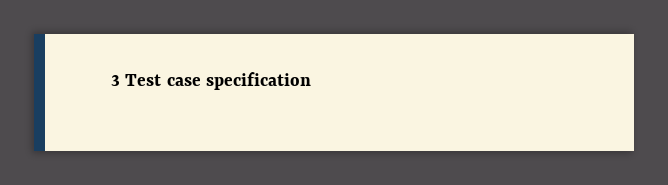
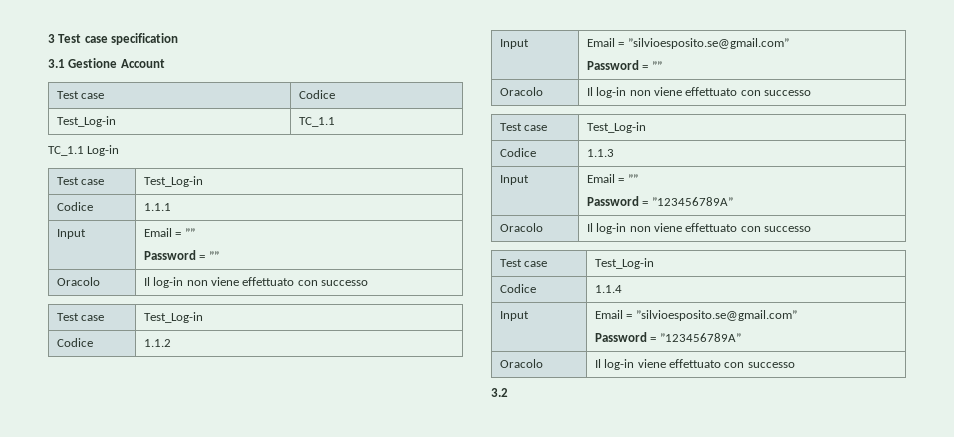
(311, 81) none -> [48,58,165,68] [56,91,105,99] [298,90,335,99] [56,116,116,127] [298,117,335,127] [48,145,120,156] [56,177,105,185] [143,176,203,187] [56,202,93,211] [143,203,171,211] [56,229,86,239] [143,228,195,237] [143,250,219,260] [56,277,100,286] [143,277,369,288] [56,313,105,321] [143,312,203,323] [56,338,93,347] [143,339,171,347] [499,39,529,49] [586,38,789,49] [586,60,662,70] [499,87,543,96] [586,87,812,98] [499,123,548,131] [586,122,646,133] [499,148,536,157] [586,149,614,157] [499,175,529,185] [586,174,638,183] [586,196,733,206] [499,223,543,232] [586,223,812,234] [499,259,548,267] [594,258,654,269] [499,284,536,293] [594,285,622,293] [499,311,529,321] [594,310,797,321] [594,332,741,342] [499,359,543,368] [594,359,795,370] [491,388,508,397] // 3.1 Gestione Account // Test case | Codice // Test_Log-in | TC_1.1 // TC_1.1 Log-in // Test case | Test_Log-in // Codice | 1.1.1 // Input | Email = ”” // Password = ”” // Oracolo | Il log-in non viene effettuato con successo // Test case | Test_Log-in // Codice | 1.1.2 // Input | Email = ”silvioesposito.se@gmail.com” // Password = ”” // Oracolo | Il log-in non viene effettuato con successo // Test case | Test_Log-in // Codice | 1.1.3 // Input | Email = ”” // Password = ”123456789A” // Oracolo | Il log-in non viene effettuato con successo // Test case | Test_Log-in // Codice | 1.1.4 // Input | Email = ”silvioesposito.se@gmail.com” // Password = ”123456789A” // Oracolo | Il log-in viene effettuato con successo // 3.2

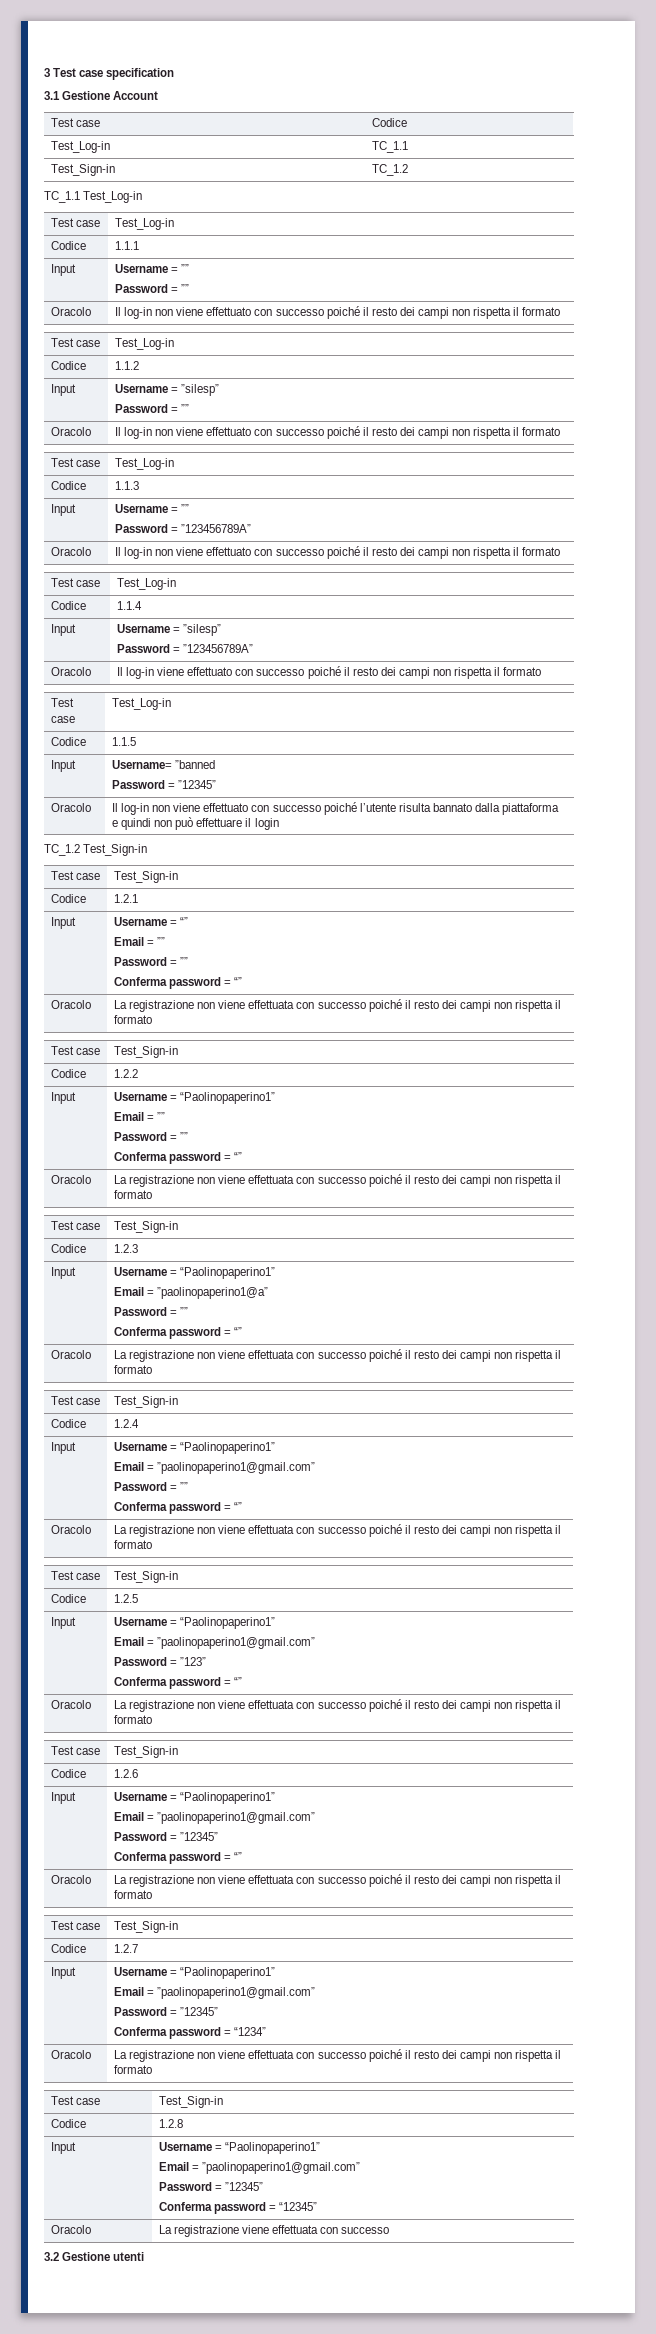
[48,145,120,156] // TC_1.1 Log-in -> [50,164,115,176] [371,164,408,176] [44,191,143,203] // Test_Sign-in | TC_1.2 // TC_1.1 Test_Log-in
[143,228,172,237] Email -> [114,264,168,273] Username
(369, 283) none -> [326,306,561,319] poiché il resto dei campi non rispetta il formato
[586,38,789,49] Email = ”silvioesposito.se@gmail.com” -> [114,384,220,396] Username = ”silesp”
(812, 93) none -> [326,426,561,439] poiché il resto dei campi non rispetta il formato
[586,174,615,183] Email -> [114,504,168,513] Username
(812, 229) none -> [326,546,561,559] poiché il resto dei campi non rispetta il formato
[594,310,797,321] Email = ”silvioesposito.se@gmail.com” -> [116,624,222,636] Username = ”silesp”
(795, 365) none -> [307,666,542,679] [50,698,74,707] [50,716,75,723] [111,698,171,710] [50,737,86,746] [111,737,136,746] [50,760,76,772] [111,760,216,769] [111,780,217,789] [50,803,91,812] [111,802,560,815] [111,817,279,830] [44,844,148,856] [50,871,101,880] [113,871,178,883] [50,894,86,903] [113,894,138,903] [50,917,76,929] [113,917,189,926] [113,937,166,946] [113,957,189,966] [113,977,243,989] [50,1000,91,1009] [113,999,562,1012] [113,1015,152,1024] [50,1046,101,1055] [113,1046,178,1058] [50,1069,86,1078] [113,1069,138,1078] [50,1092,76,1104] [113,1092,276,1104] [113,1112,166,1121] [113,1132,189,1141] [113,1152,243,1164] [50,1175,91,1184] [113,1174,562,1187] [113,1190,152,1199] [50,1221,101,1230] [113,1221,178,1233] [50,1244,86,1253] [113,1244,138,1253] [50,1267,76,1279] [113,1267,276,1279] [113,1287,269,1299] [113,1307,189,1316] [113,1327,243,1339] [50,1350,91,1359] [113,1349,562,1362] [113,1365,152,1374] [50,1396,101,1405] [113,1396,178,1408] [50,1419,86,1428] [113,1419,139,1428] [50,1442,76,1454] [113,1442,276,1454] [113,1462,316,1474] [113,1482,189,1491] [113,1502,243,1514] [50,1525,91,1534] [113,1524,562,1537] [113,1540,152,1549] [50,1571,101,1580] [113,1571,178,1583] [50,1594,86,1603] [113,1594,138,1603] [50,1617,76,1629] [113,1617,276,1629] [113,1637,316,1649] [113,1657,207,1666] [113,1677,243,1689] [50,1700,91,1709] [113,1699,562,1712] [113,1715,152,1724] [50,1746,101,1755] [113,1746,178,1758] [50,1769,86,1778] [113,1769,138,1778] [50,1792,76,1804] [113,1792,276,1804] [113,1812,316,1824] [113,1832,219,1841] [113,1852,243,1864] [50,1875,91,1884] [113,1874,562,1887] [113,1890,152,1899] [50,1921,101,1930] [113,1921,178,1933] [50,1944,86,1953] [113,1944,138,1953] [50,1967,76,1979] [113,1967,276,1979] [113,1987,316,1999] [113,2007,219,2016] [113,2027,267,2039] [50,2050,91,2059] [113,2049,562,2062] [113,2065,152,2074] [50,2096,101,2105] [158,2096,223,2108] [50,2119,86,2128] [158,2119,183,2128] [50,2142,76,2154] [158,2142,321,2154] [158,2162,361,2174] [158,2182,264,2191] [158,2202,318,2214] [50,2225,91,2234] [158,2225,390,2237] poiché il resto dei campi non rispetta il formato // Test case | Test_Log-in // Codice | 1.1.5 // Input | Username= ”banned // Password = ”12345” // Oracolo | Il log-in non viene effettuato con successo poiché l’utente risulta bannato dalla piattaforma e quindi non può effettuare il login // TC_1.2 Test_Sign-in // Test case | Test_Sign-in // Codice | 1.2.1 // Input | Username = “” // Email = ”” // Password = ”” // Conferma password = “” // Oracolo | La registrazione non viene effettuata con successo poiché il resto dei campi non rispetta il formato // Test case | Test_Sign-in // Codice | 1.2.2 // Input | Username = “Paolinopaperino1” // Email = ”” // Password = ”” // Conferma password = “” // Oracolo | La registrazione non viene effettuata con successo poiché il resto dei campi non rispetta il formato // Test case | Test_Sign-in // Codice | 1.2.3 // Input | Username = “Paolinopaperino1” // Email = ”paolinopaperino1@a” // Password = ”” // Conferma password = “” // Oracolo | La registrazione non viene effettuata con successo poiché il resto dei campi non rispetta il formato // Test case | Test_Sign-in // Codice | 1.2.4 // Input | Username = “Paolinopaperino1” // Email = ”paolinopaperino1@gmail.com” // Password = ”” // Conferma password = “” // Oracolo | La registrazione non viene effettuata con successo poiché il resto dei campi non rispetta il formato // Test case | Test_Sign-in // Codice | 1.2.5 // Input | Username = “Paolinopaperino1” // Email = ”paolinopaperino1@gmail.com” // Password = ”123” // Conferma password = “” // Oracolo | La registrazione non viene effettuata con successo poiché il resto dei campi non rispetta il formato // Test case | Test_Sign-in // Codice | 1.2.6 // Input | Username = “Paolinopaperino1” // Email = ”paolinopaperino1@gmail.com” // Password = ”12345” // Conferma password = “” // Oracolo | La registrazione non viene effettuata con successo poiché il resto dei campi non rispetta il formato // Test case | Test_Sign-in // Codice | 1.2.7 // Input | Username = “Paolinopaperino1” // Email = ”paolinopaperino1@gmail.com” // Password = ”12345” // Conferma password = “1234” // Oracolo | La registrazione non viene effettuata con successo poiché il resto dei campi non rispetta il formato // Test case | Test_Sign-in // Codice | 1.2.8 // Input | Username = “Paolinopaperino1” // Email = ”paolinopaperino1@gmail.com” // Password = ”12345” // Conferma password = “12345” // Oracolo | La registrazione viene effettuata con successo
(508, 392) none -> [62,2252,145,2261] Gestione utenti

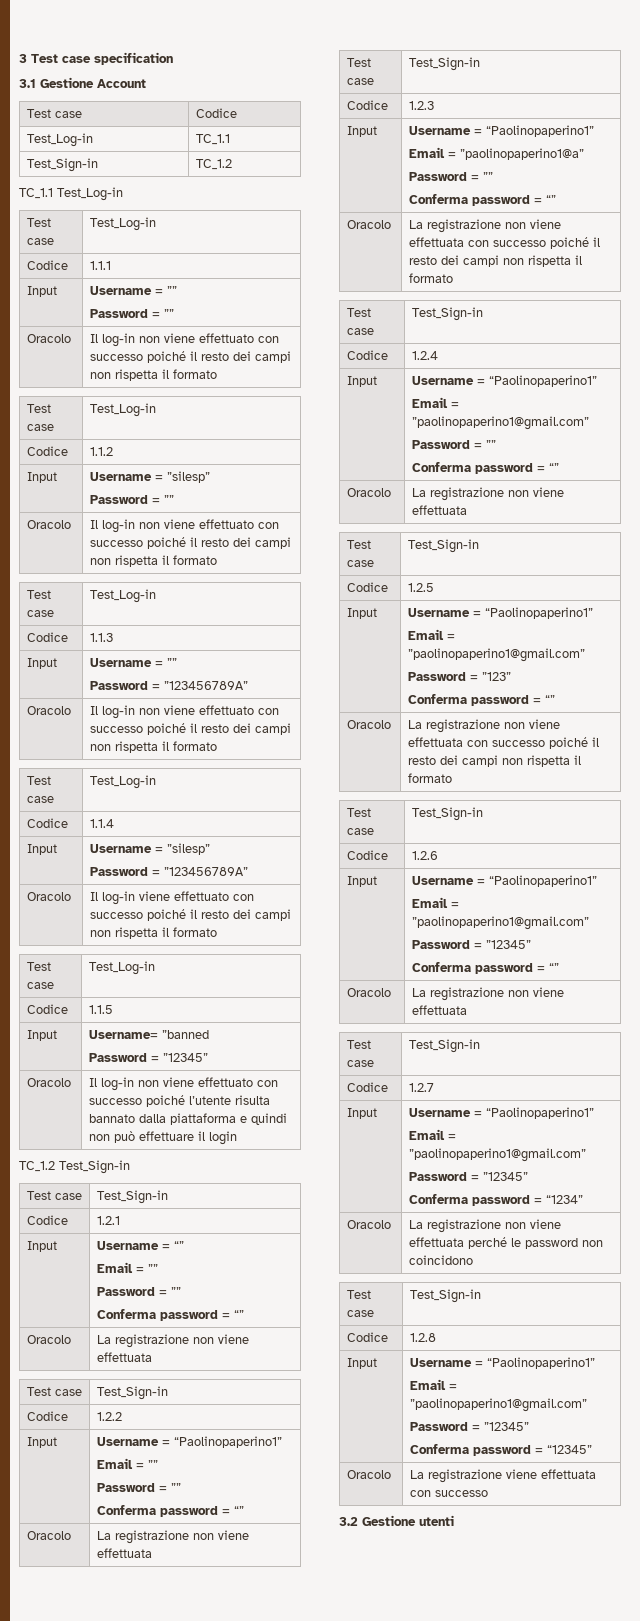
[296,999,562,1012] [113,1015,152,1024] con successo poiché il resto dei campi non rispetta il formato -> (152, 1357) none
[296,1174,562,1187] [113,1190,152,1199] con successo poiché il resto dei campi non rispetta il formato -> (152, 1553) none
[296,1524,562,1537] [113,1540,152,1549] con successo poiché il resto dei campi non rispetta il formato -> (467, 510) none
[296,1874,562,1887] [113,1890,152,1899] con successo poiché il resto dei campi non rispetta il formato -> (467, 1010) none
[296,2049,562,2062] [113,2065,152,2074] con successo poiché il resto dei campi non rispetta il formato -> [467,1237,603,1249] [408,1255,473,1265] perché le password non coincidono

